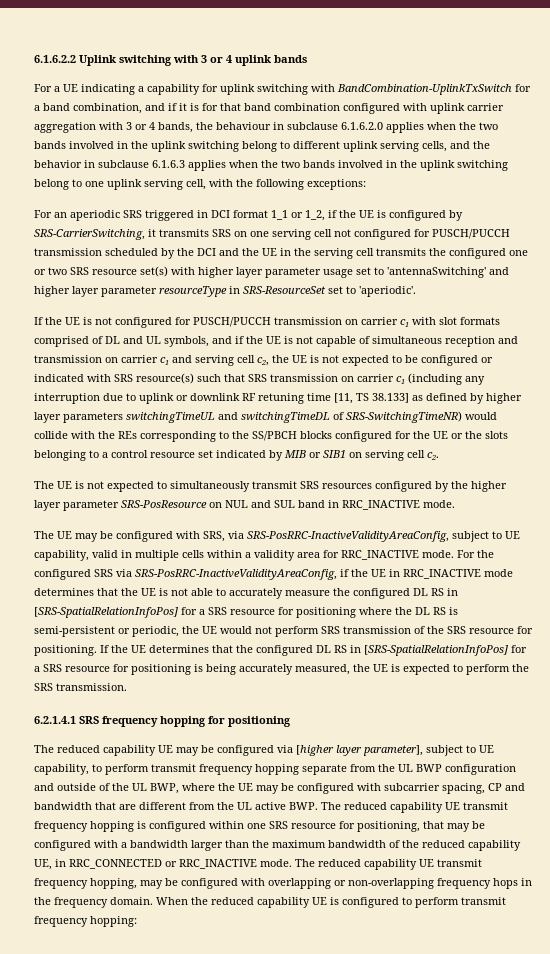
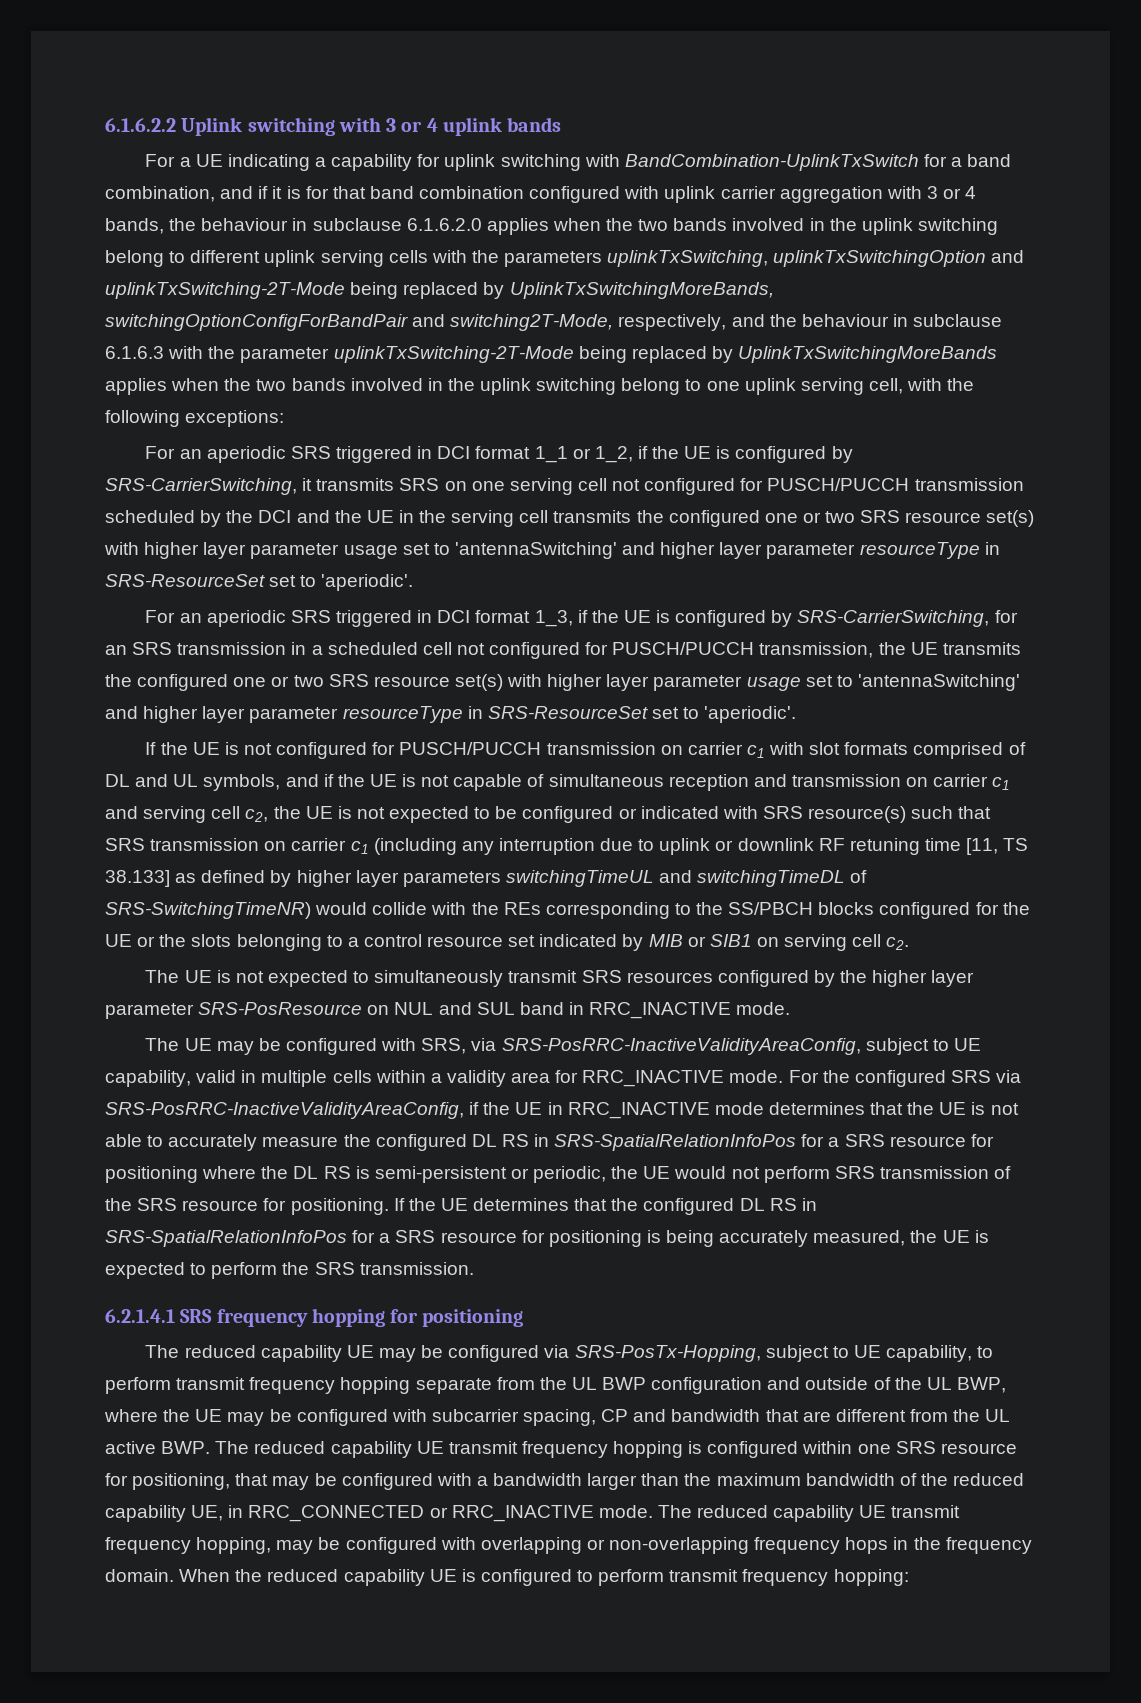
[422,141,490,152] [34,160,82,168] cells, and the behavior -> [388,250,1025,267] [105,282,774,299] [105,314,889,331] cells with the parameters uplinkTxSwitching, uplinkTxSwitchingOption and uplinkTxSwitching-2T-Mode being replaced by UplinkTxSwitchingMoreBands, switchingOptionConfigForBandPair and switching2T-Mode, respectively, and the behaviour
(185, 164) none -> [168,346,998,363] with the parameter uplinkTxSwitching-2T-Mode being replaced by UplinkTxSwitchingMoreBands
(416, 291) none -> [145,610,1018,627] [105,642,1021,659] [105,674,1020,691] [105,706,797,723] // For an aperiodic SRS triggered in DCI format 1_3, if the UE is configured by SRS-CarrierSwitching, for an SRS transmission in a scheduled cell not configured for PUSCH/PUCCH transmission, the UE transmits the configured one or two SRS resource set(s) with higher layer parameter usage set to 'antennaSwitching' and higher layer parameter resourceType in SRS-ResourceSet set to 'aperiodic'.
[34,607,178,618] [SRS-SpatialRelationInfoPos] -> [554,1134,797,1151] SRS-SpatialRelationInfoPos
[364,645,508,656] [SRS-SpatialRelationInfoPos] -> [105,1230,347,1247] SRS-SpatialRelationInfoPos
[296,745,423,756] [higher layer parameter], -> [574,1345,761,1362] SRS-PosTx-Hopping,

